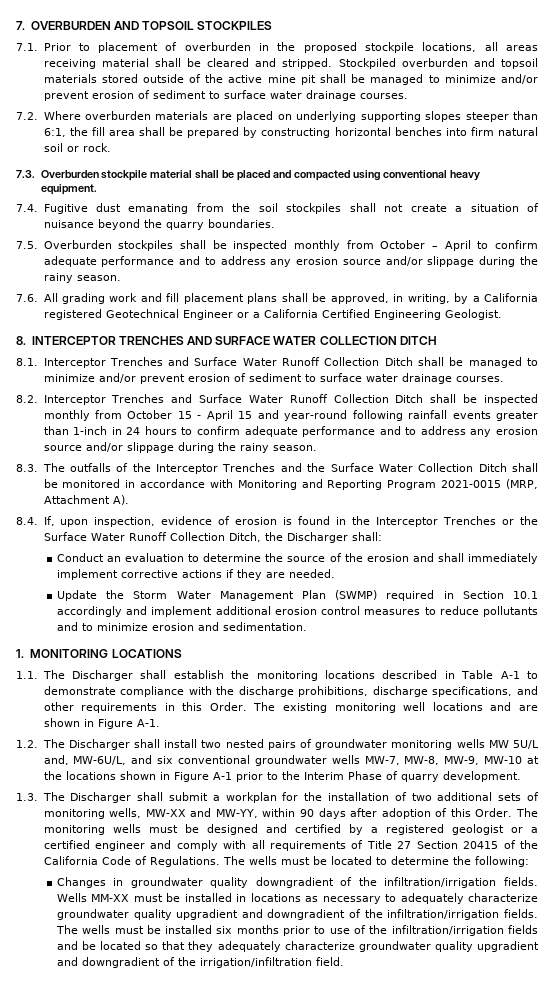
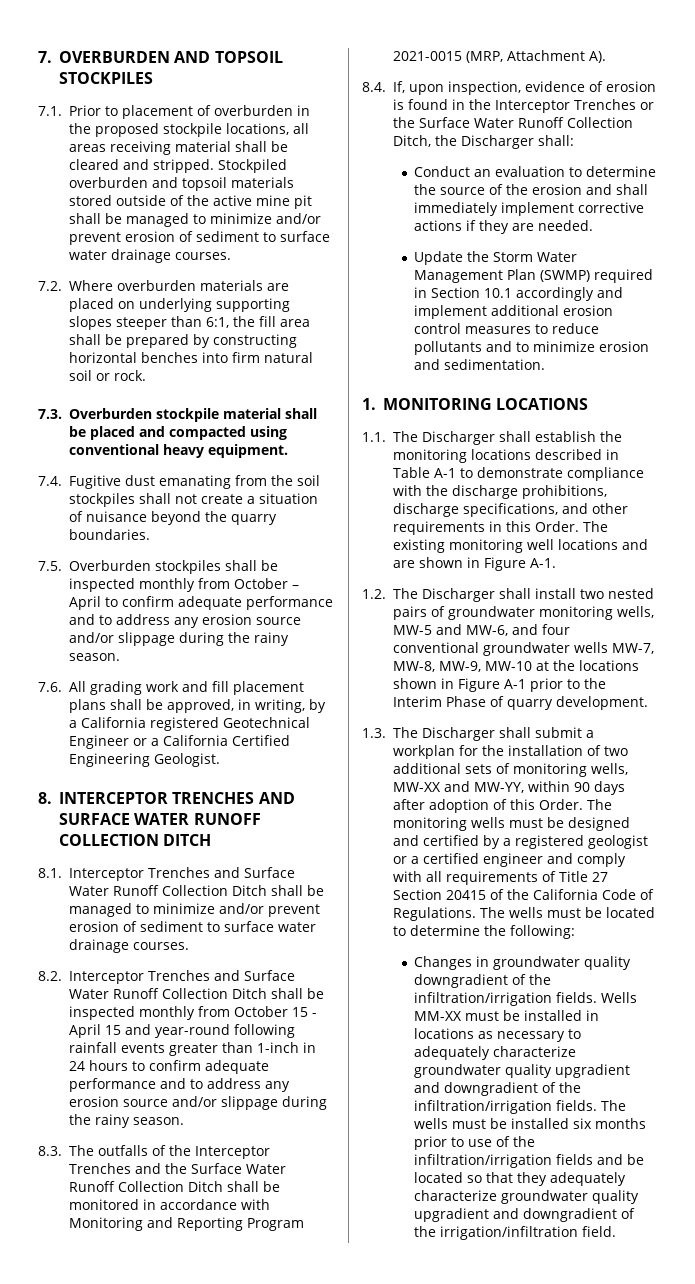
(317, 340) none -> [193,813,261,825] RUNOFF
(413, 468) none -> [69,1181,115,1192] Runoff
[456,739,539,749] [43,755,174,765] wells MW 5U/L and, MW-6U/L, and six -> [617,606,654,618] [393,624,570,636] wells, MW-5 and MW-6, and four

